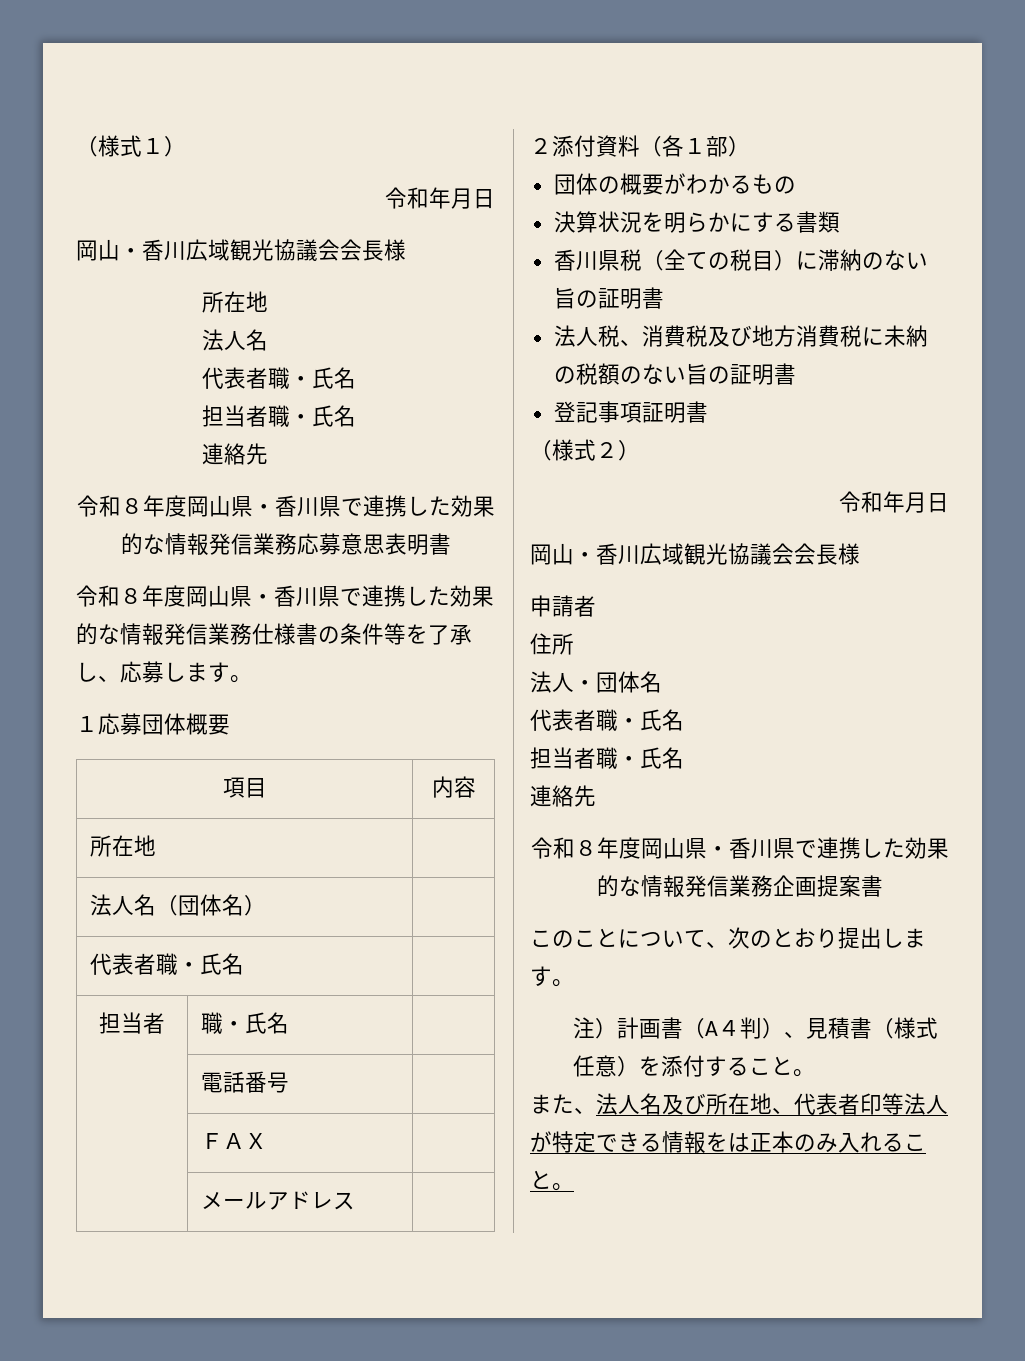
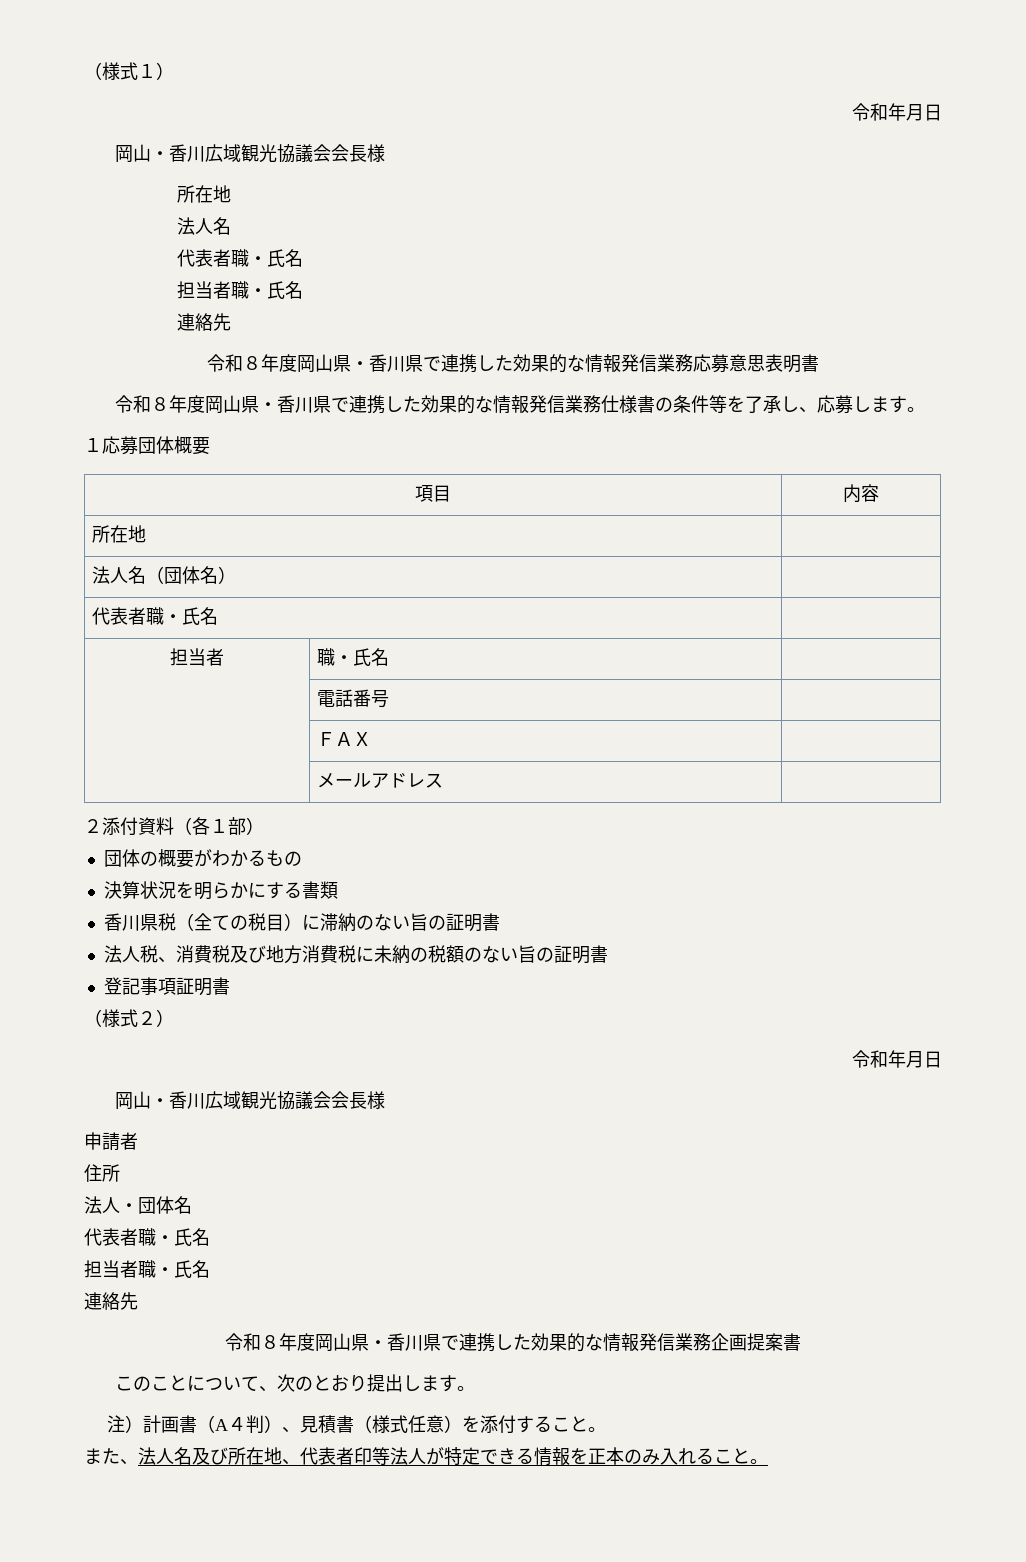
[728,1133,750,1152] は -> (588, 1456) none

